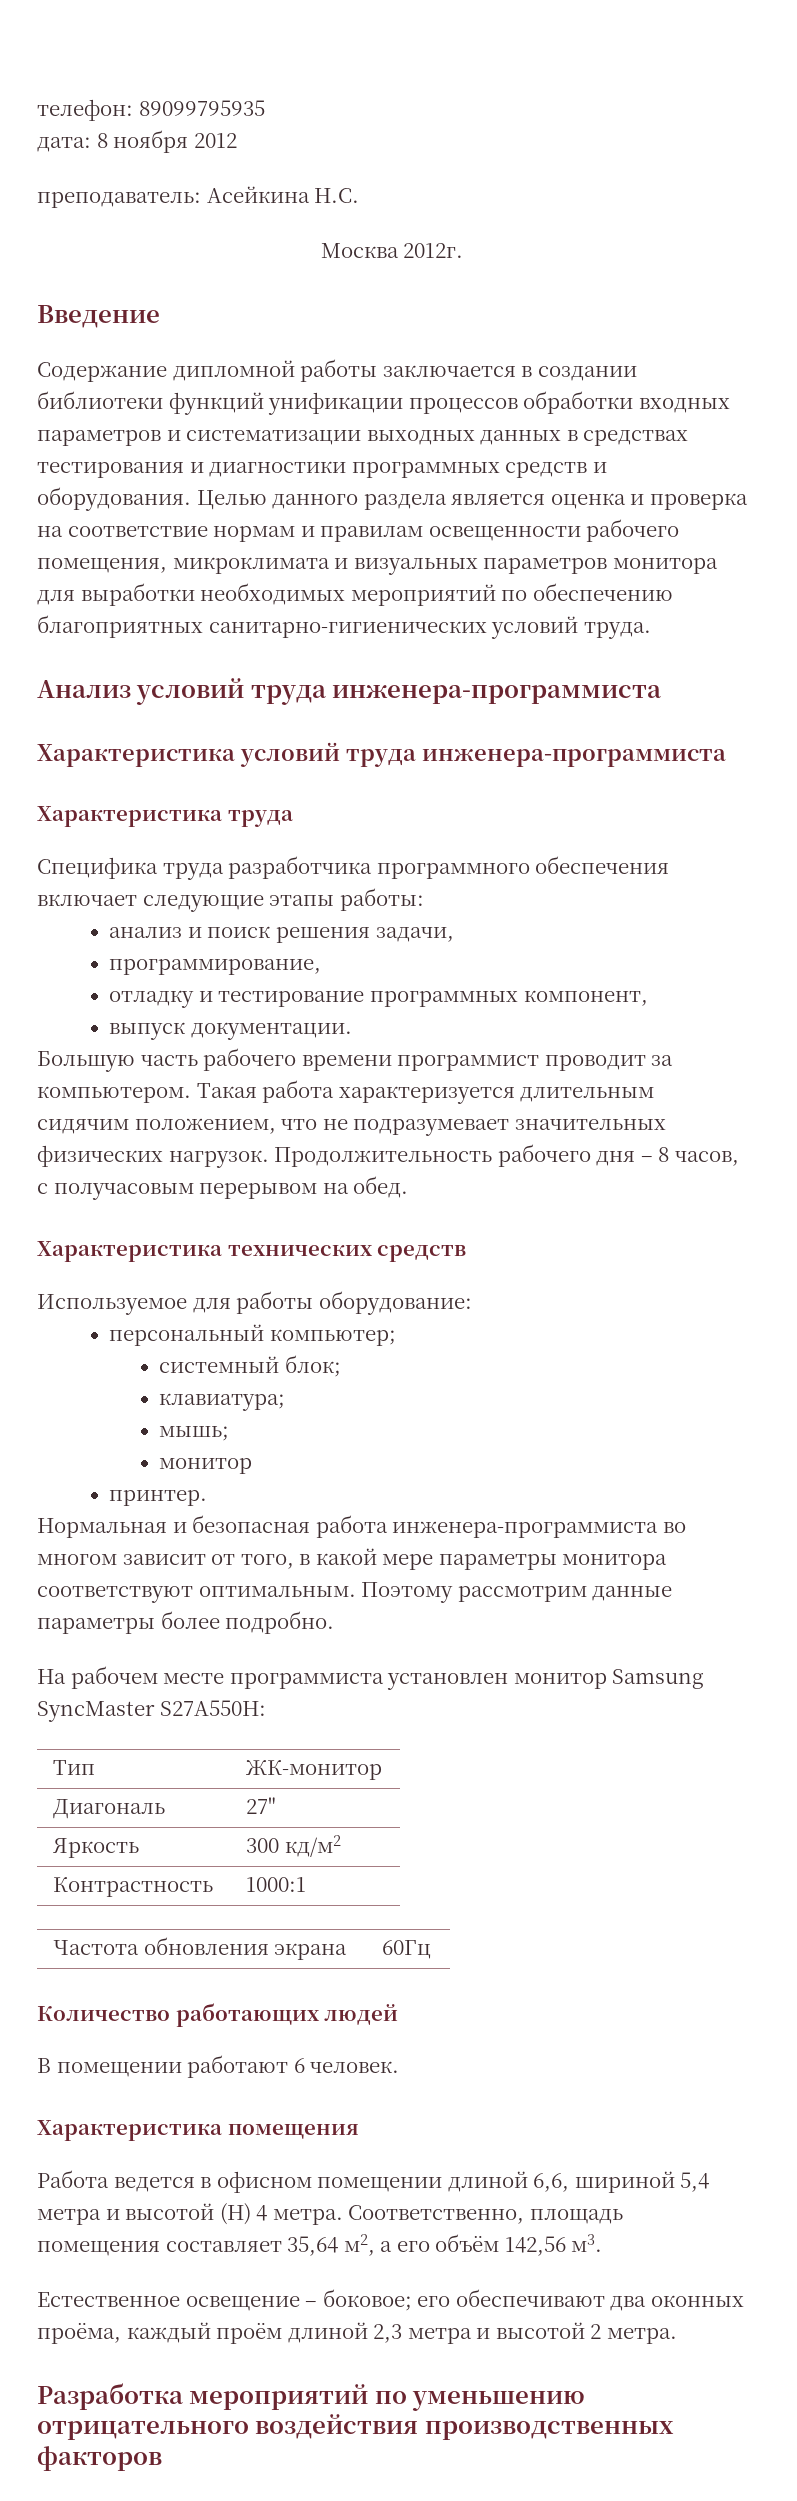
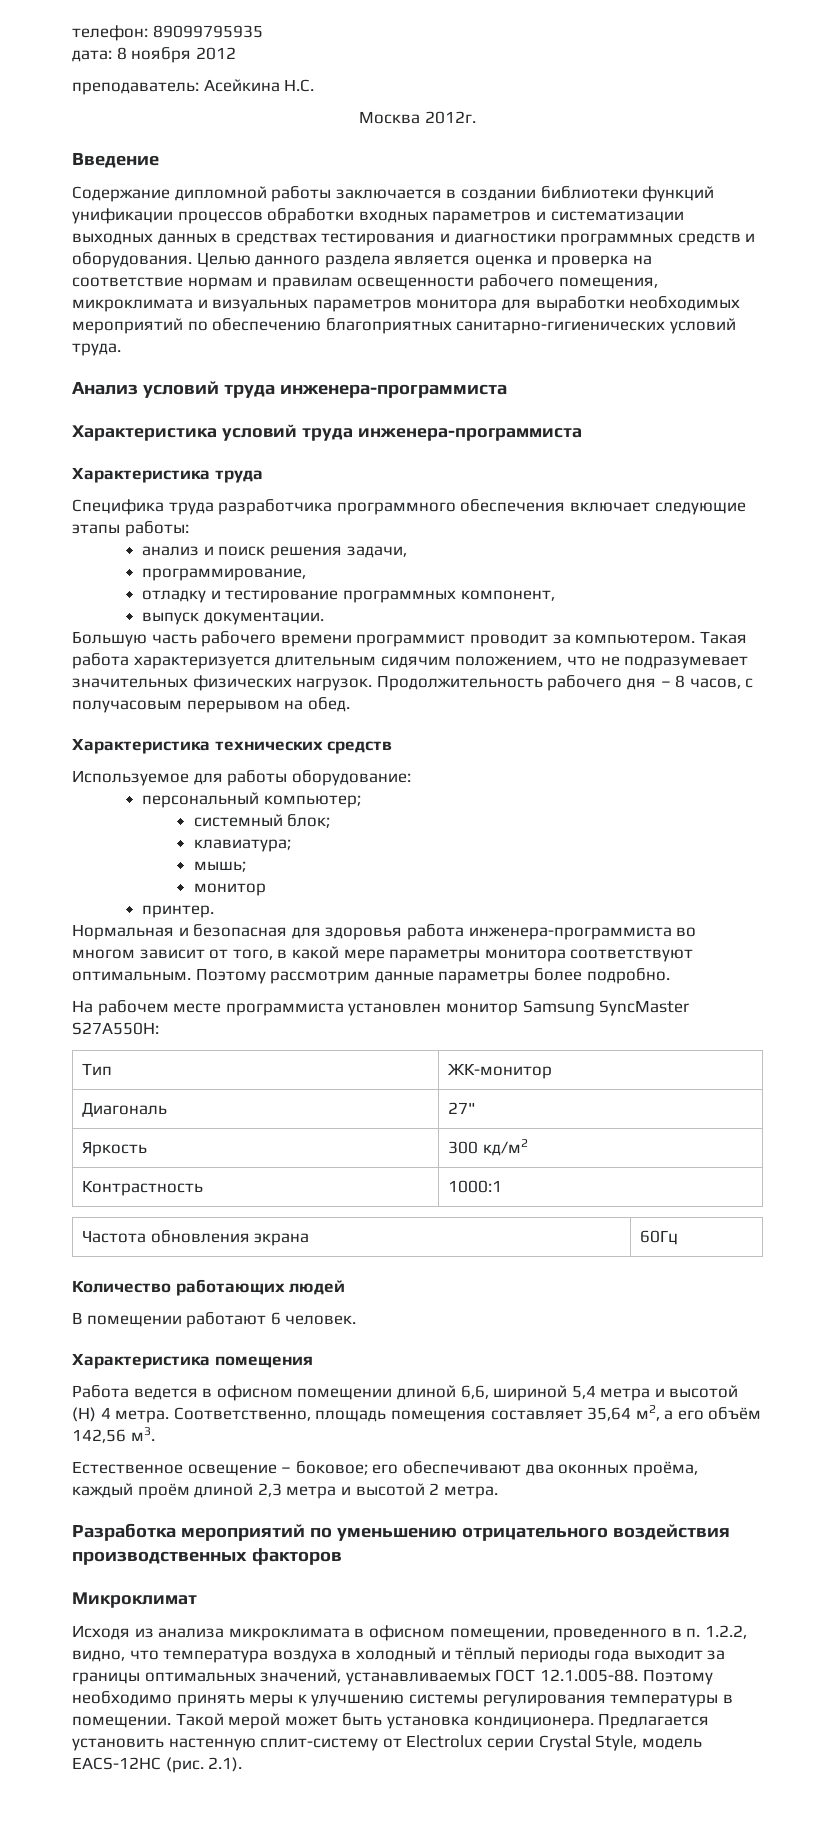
(311, 1524) none -> [291,927,403,940] для здоровья
(162, 2458) none -> [72,1592,197,1608] [72,1625,747,1641] [72,1647,726,1663] [72,1669,713,1685] [72,1691,733,1707] [72,1713,710,1729] [72,1735,702,1751] [72,1757,243,1773] // Микроклимат // Исходя из анализа микроклимата в офисном помещении, проведенного в п. 1.2.2, видно, что температура воздуха в холодный и тёплый периоды года выходит за границы оптимальных значений, устанавливаемых ГОСТ 12.1.005-88. Поэтому необходимо принять меры к улучшению системы регулирования температуры в помещении. Такой мерой может быть установка кондиционера. Предлагается установить настенную сплит-систему от Electrolux серии Crystal Style, модель EACS-12HC (рис. 2.1).

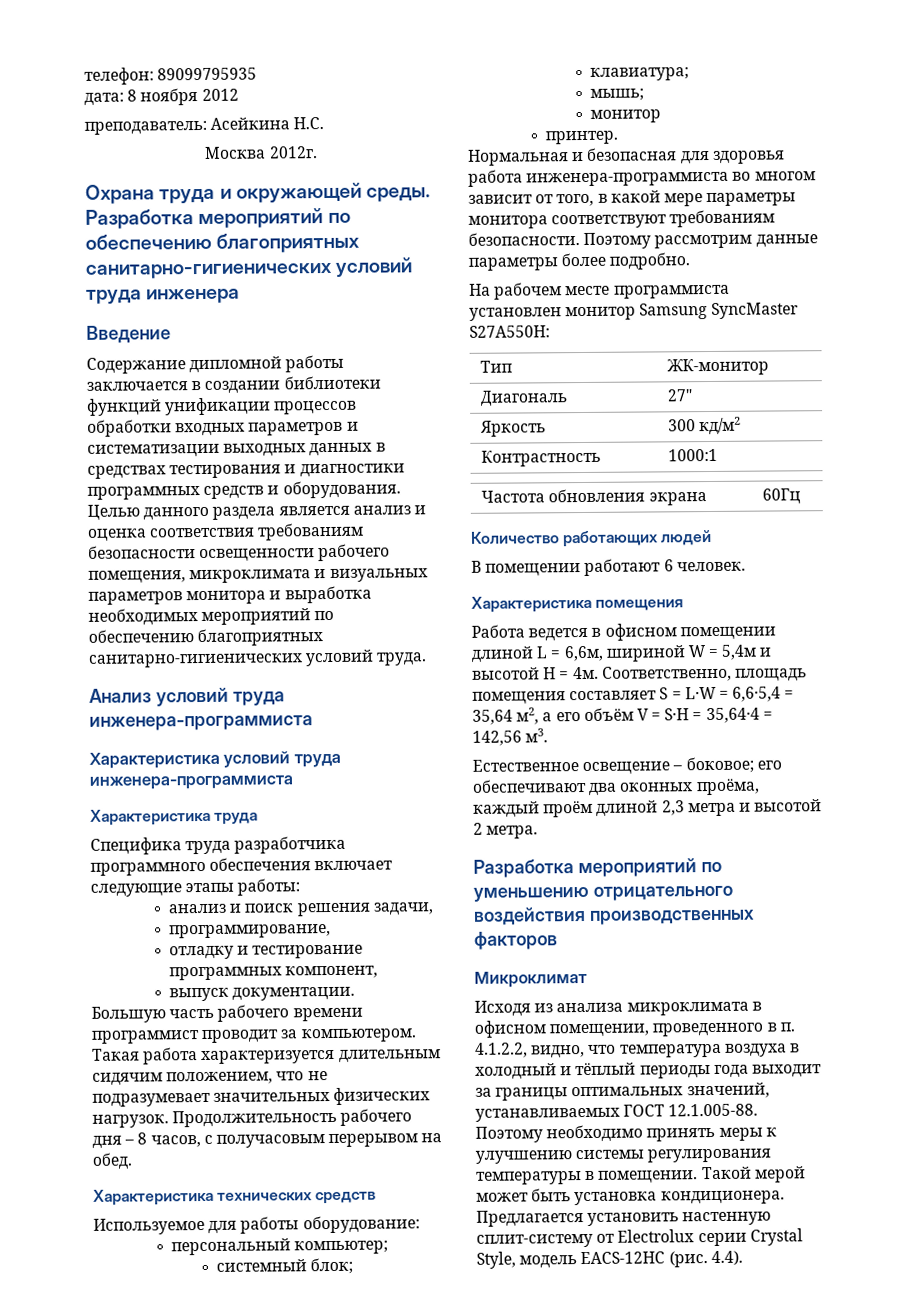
(476, 117) none -> [85,182,432,204] [85,208,351,229] [85,232,361,253] [85,257,414,279] [86,288,241,304] // Охрана труда и окружающей среды. Разработка мероприятий по обеспечению благоприятных санитарно-гигиенических условий труда инженера
[474,255,652,268] [72,277,353,290] оценка и проверка на соответствие нормам и правилам -> [352,505,426,515] [87,522,365,542] [88,545,196,559] анализ и оценка соответствия требованиям безопасности
[501,296,625,312] для выработки -> [269,585,372,604] и выработка
[72,971,191,981] оптимальным. -> [669,209,776,228] [468,232,580,246] требованиям безопасности.
[460,1385,739,1401] [72,1407,583,1423] 6,6, шириной 5,4 метра и высотой (H) 4 метра. Соответственно, площадь помещения составляет -> [536,644,772,662] [472,665,807,682] [472,686,795,705] L = 6,6м, шириной W = 5,4м и высотой H = 4м. Соответственно, площадь помещения составляет S = L·W = 6,6·5,4 =
(762, 1413) none -> [636,707,773,724] V = S·H = 35,64·4 =
[704,1625,747,1639] 1.2.2, -> [475,1042,528,1058] 4.1.2.2,
[208,1757,243,1772] 2.1). -> [710,1250,743,1266] 4.4).

